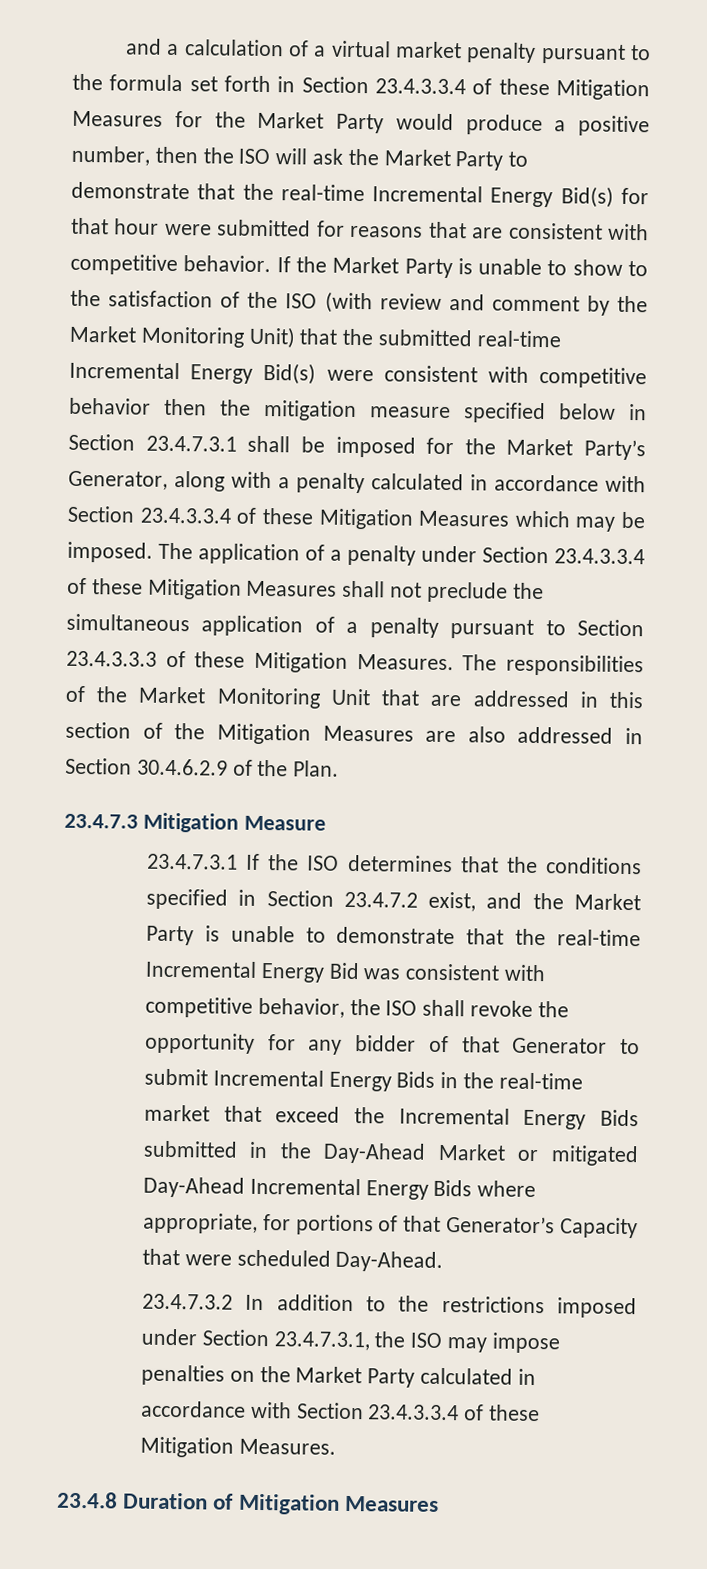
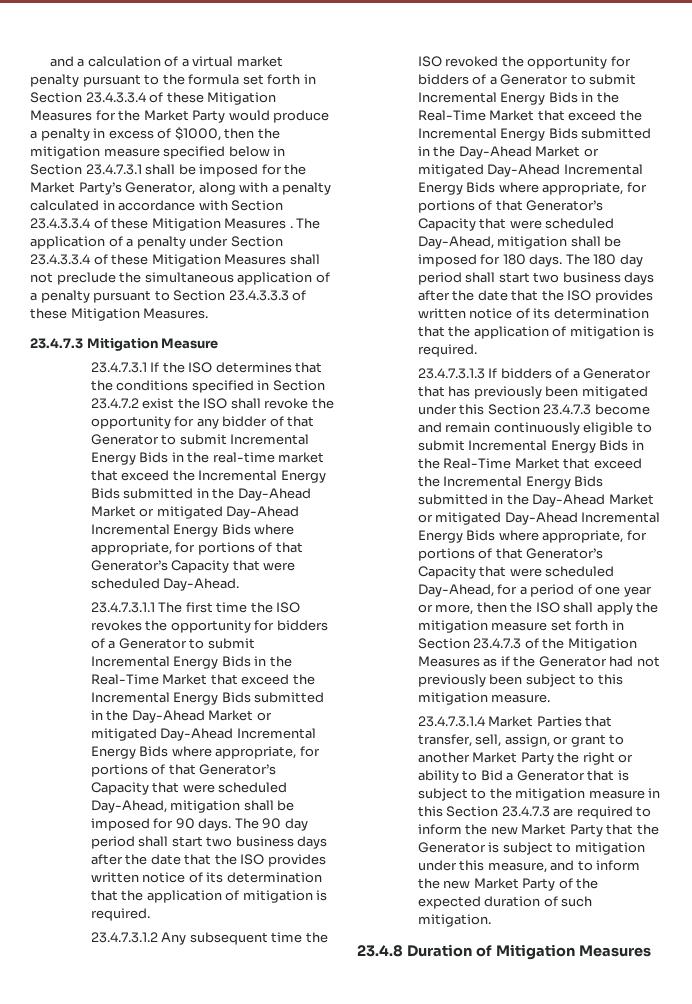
[578,115,650,137] [71,145,529,171] [71,181,649,208] [71,217,650,241] [70,253,648,279] [70,289,649,316] [69,325,561,349] [69,361,647,389] [69,397,151,415] positive number, then the ISO will ask the Market Party to demonstrate that the real-time Incremental Energy Bid(s) for that hour were submitted for reasons that are consistent with competitive behavior. If the Market Party is unable to show to the satisfaction of the ISO (with review and comment by the Market Monitoring Unit) that the submitted real-time Incremental Energy Bid(s) were consistent with competitive behavior -> [40,127,221,141] penalty in excess of $1000,
[514,510,646,532] [67,541,153,563] which may be imposed. -> [289,226,293,228] .
[462,654,644,677] [65,685,644,709] [65,721,643,745] [65,757,340,777] The responsibilities of the Market Monitoring Unit that are addressed in this section of the Mitigation Measures are also addressed in Section 30.4.6.2.9 of the Plan. -> (209, 313) none
[428,891,642,912] [145,925,641,947] [144,960,546,983] [144,996,345,1018] exist, and the Market Party is unable to demonstrate that the real-time Incremental Energy Bid was consistent with competitive behavior, -> [142,398,175,409] exist
[141,1293,637,1319] [140,1328,560,1354] [140,1364,536,1388] [140,1400,540,1422] [139,1436,336,1458] 23.4.7.3.2 In addition to the restrictions imposed under Section 23.4.7.3.1, the ISO may impose penalties on the Market Party calculated in accordance with Section 23.4.3.3.4 of these Mitigation Measures. -> [90,602,301,613] [90,620,328,633] [90,638,255,649] [90,656,292,669] [90,674,315,685] [90,692,325,705] [90,710,272,723] [90,728,316,741] [90,746,320,759] [90,764,277,777] [90,782,288,795] [90,800,295,813] [90,818,308,831] [90,836,328,849] [90,854,326,867] [90,872,322,883] [90,890,328,903] [90,908,150,921] [90,932,328,945] [417,56,631,69] [417,74,637,85] [417,92,619,105] [417,110,642,121] [417,128,652,141] [417,146,599,159] [417,164,643,177] [417,182,647,195] [417,200,604,213] [417,218,615,231] [417,236,622,249] [417,254,643,267] [417,272,655,285] [417,290,653,303] [417,308,649,319] [417,326,655,339] [417,344,477,357] [417,368,652,379] [417,386,648,399] [417,404,650,415] [417,422,652,435] [417,440,644,453] [417,458,642,469] [417,476,604,489] [417,494,654,507] [417,512,661,525] [417,530,647,543] [417,548,604,561] [417,566,615,579] [417,584,652,597] [417,602,659,615] [417,620,624,633] [417,638,637,651] [417,656,660,667] [417,674,623,687] [417,692,551,705] [417,716,613,727] [417,734,625,747] [417,752,634,765] [417,770,629,783] [417,788,661,801] [417,806,652,819] [417,824,659,837] [417,842,645,855] [417,860,641,873] [417,878,599,891] [417,896,593,909] [417,914,491,927] 23.4.7.3.1.1 The first time the ISO revokes the opportunity for bidders of a Generator to submit Incremental Energy Bids in the Real-Time Market that exceed the Incremental Energy Bids submitted in the Day-Ahead Market or mitigated Day-Ahead Incremental Energy Bids where appropriate, for portions of that Generator’s Capacity that were scheduled Day-Ahead, mitigation shall be imposed for 90 days. The 90 day period shall start two business days after the date that the ISO provides written notice of its determination that the application of mitigation is required. // 23.4.7.3.1.2 Any subsequent time the ISO revoked the opportunity for bidders of a Generator to submit Incremental Energy Bids in the Real-Time Market that exceed the Incremental Energy Bids submitted in the Day-Ahead Market or mitigated Day-Ahead Incremental Energy Bids where appropriate, for portions of that Generator’s Capacity that were scheduled Day-Ahead, mitigation shall be imposed for 180 days. The 180 day period shall start two business days after the date that the ISO provides written notice of its determination that the application of mitigation is required. // 23.4.7.3.1.3 If bidders of a Generator that has previously been mitigated under this Section 23.4.7.3 become and remain continuously eligible to submit Incremental Energy Bids in the Real-Time Market that exceed the Incremental Energy Bids submitted in the Day-Ahead Market or mitigated Day-Ahead Incremental Energy Bids where appropriate, for portions of that Generator’s Capacity that were scheduled Day-Ahead, for a period of one year or more, then the ISO shall apply the mitigation measure set forth in Section 23.4.7.3 of the Mitigation Measures as if the Generator had not previously been subject to this mitigation measure. // 23.4.7.3.1.4 Market Parties that transfer, sell, assign, or grant to another Market Party the right or ability to Bid a Generator that is subject to the mitigation measure in this Section 23.4.7.3 are required to inform the new Market Party that the Generator is subject to mitigation under this measure, and to inform the new Market Party of the expected duration of such mitigation.

